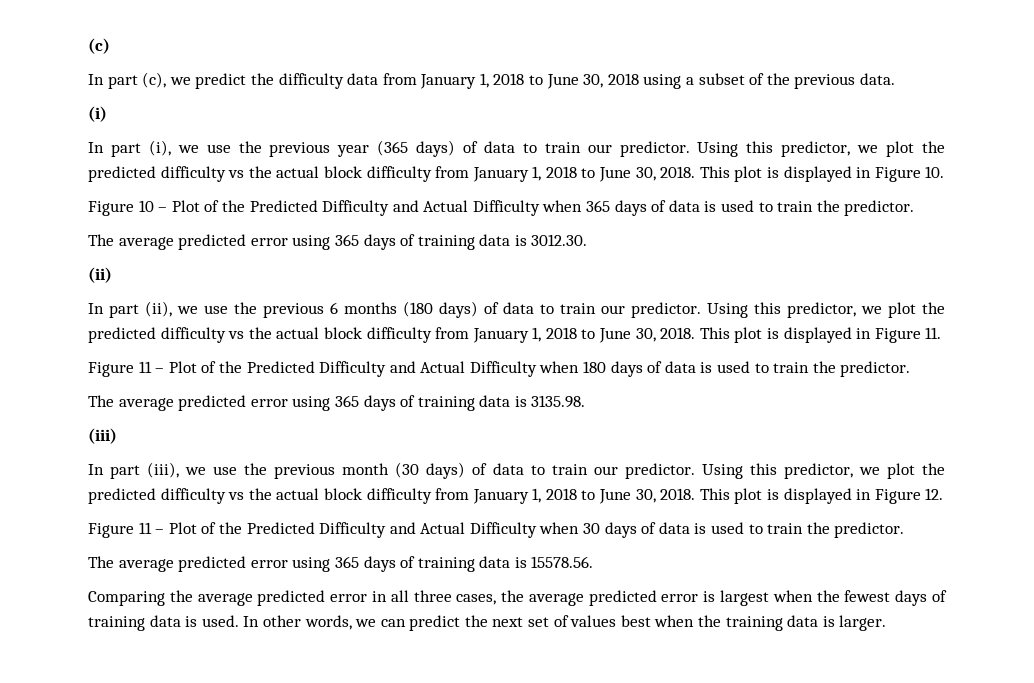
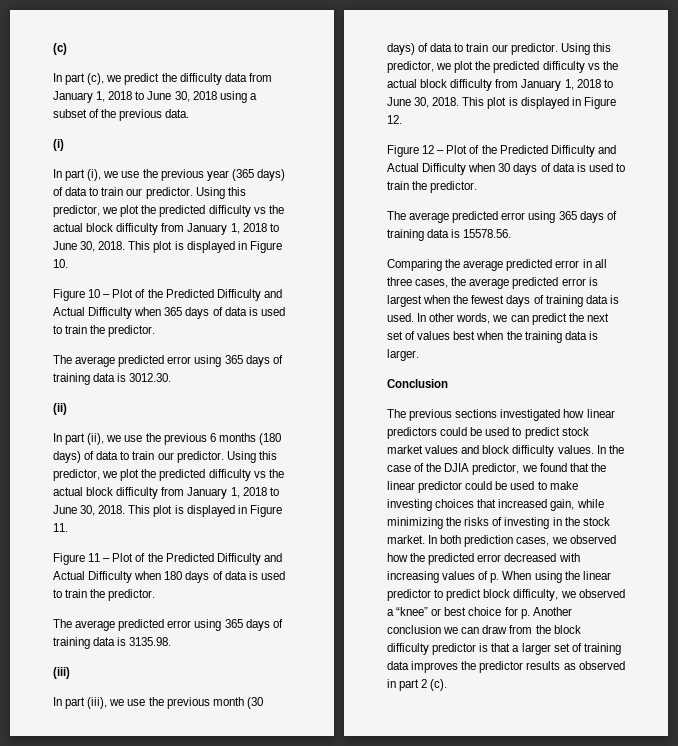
[138,522,152,534] 11 -> [422,145,435,154] 12
(887, 623) none -> [387,379,448,388] [387,409,615,421] [387,427,589,439] [387,445,624,457] [387,463,606,475] [387,481,578,493] [387,499,604,511] [387,517,610,529] [387,535,616,547] [387,553,580,565] [387,571,611,583] [387,589,625,601] [387,607,572,619] [387,625,581,634] [387,643,621,655] [387,661,625,673] [387,679,448,691] // Conclusion // The previous sections investigated how linear predictors could be used to predict stock market values and block difficulty values. In the case of the DJIA predictor, we found that the linear predictor could be used to make investing choices that increased gain, while minimizing the risks of investing in the stock market. In both prediction cases, we observed how the predicted error decreased with increasing values of p. When using the linear predictor to predict block difficulty, we observed a “knee” or best choice for p. Another conclusion we can draw from the block difficulty predictor is that a larger set of training data improves the predictor results as observed in part 2 (c).

